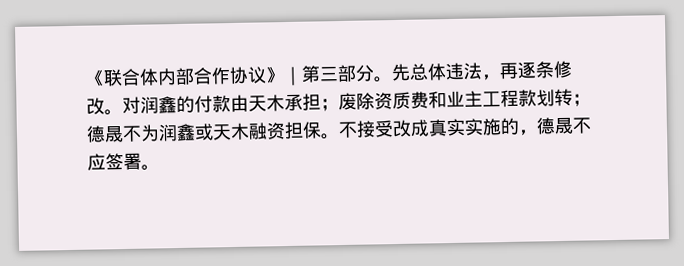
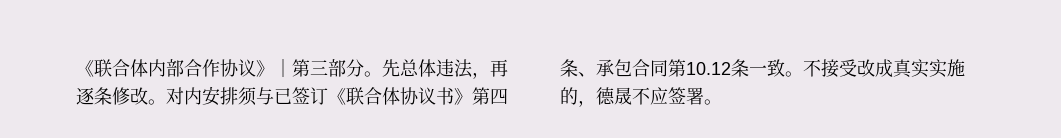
[140,88,591,114] [86,121,322,143] 润鑫的付款由天木承担；废除资质费和业主工程款划转；德晟不为润鑫或天木融资担保 -> [184,86,508,106] [560,59,785,77] 内安排须与已签订《联合体协议书》第四条、承包合同第10.12条一致

